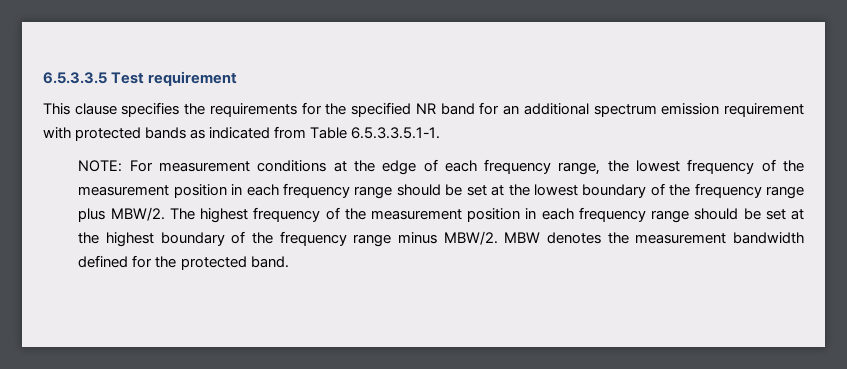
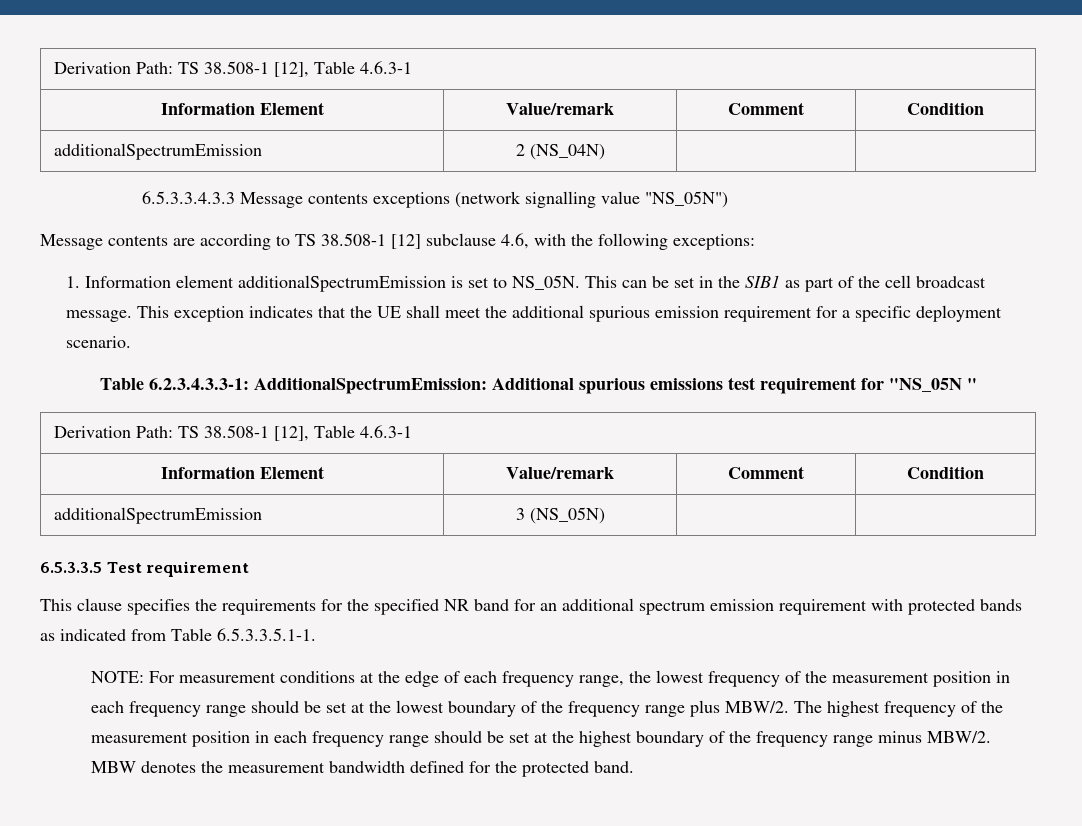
(43, 78) none -> [53,61,412,77] [160,102,324,115] [506,103,614,115] [727,102,804,115] [906,102,984,115] [53,143,262,160] [515,144,605,160] [142,191,729,208] [40,233,755,250] [65,275,986,292] [65,305,1002,322] [65,336,131,348] [99,377,977,394] [53,425,412,441] [160,466,324,479] [506,467,614,479] [727,466,804,479] [906,466,984,479] [53,507,262,524] [515,507,605,524] Derivation Path: TS 38.508-1 [12], Table 4.6.3-1 // Information Element | Value/remark | Comment | Condition // additionalSpectrumEmission | 2 (NS_04N) | | // 6.5.3.3.4.3.3 Message contents exceptions (network signalling value "NS_05N") // Message contents are according to TS 38.508-1 [12] subclause 4.6, with the following exceptions: // 1. Information element additionalSpectrumEmission is set to NS_05N. This can be set in the SIB1 as part of the cell broadcast message. This exception indicates that the UE shall meet the additional spurious emission requirement for a specific deployment scenario. // Table 6.2.3.4.3.3-1: AdditionalSpectrumEmission: Additional spurious emissions test requirement for "NS_05N " // Derivation Path: TS 38.508-1 [12], Table 4.6.3-1 // Information Element | Value/remark | Comment | Condition // additionalSpectrumEmission | 3 (NS_05N) | | //

